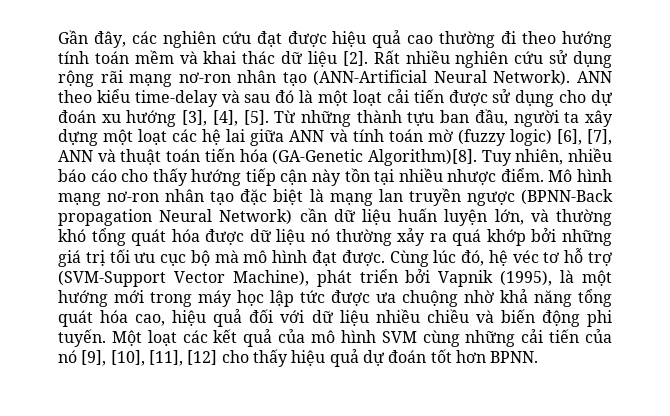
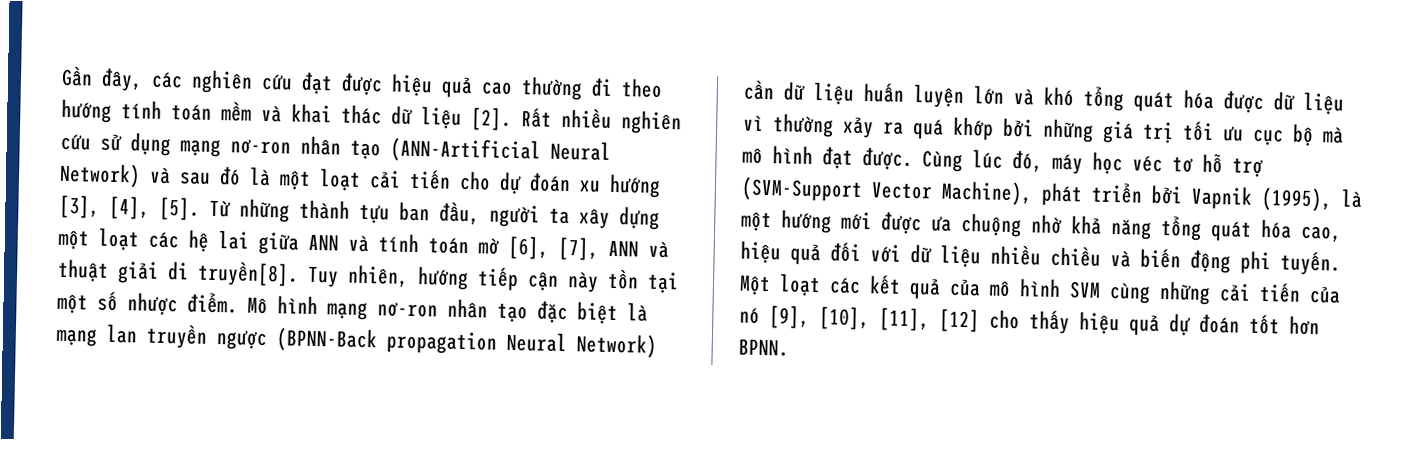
[58,70,123,87] rộng rãi -> (171, 144) none
[493,70,612,86] [58,89,218,107] Network). ANN theo kiểu time-delay -> [59,162,141,188] Network)
[448,89,555,107] được sử dụng -> (451, 179) none
[457,129,552,146] (fuzzy logic) -> (499, 246) none
[166,148,612,166] [58,168,188,186] toán tiến hóa (GA-Genetic Algorithm)[8]. Tuy nhiên, nhiều báo cáo cho thấy -> [117,260,409,288] giải di truyền[8]. Tuy nhiên,
[398,168,443,182] nhiều -> [57,291,118,314] một số
[494,209,612,226] lớn, và thường -> [973,85,1034,106] lớn và
[311,229,331,242] nó -> [743,115,764,131] vì
[488,250,508,266] hệ -> [1052,151,1123,175] máy học
[150,290,325,307] trong máy học lập tức -> (872, 221) none

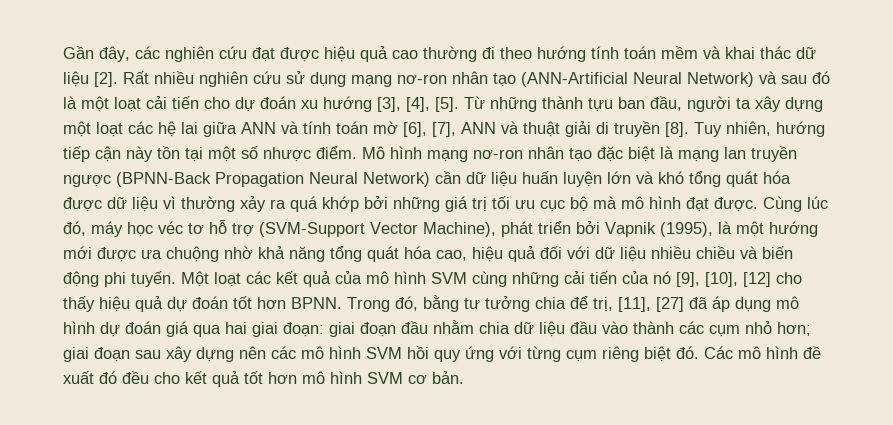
[197,260,299,287] truyền[8]. -> [614,121,689,137] truyền [8].
[386,330,497,355] propagation -> [215,172,304,187] Propagation
[879,307,930,332] [11], -> (738, 279) none
(789, 347) none -> [347,295,799,312] [63,320,811,337] [63,346,821,362] [63,371,464,387] Trong đó, bằng tư tưởng chia để trị, [11], [27] đã áp dụng mô hình dự đoán giá qua hai giai đoạn: giai đoạn đầu nhằm chia dữ liệu đầu vào thành các cụm nhỏ hơn; giai đoạn sau xây dựng nên các mô hình SVM hồi quy ứng với từng cụm riêng biệt đó. Các mô hình đề xuất đó đều cho kết quả tốt hơn mô hình SVM cơ bản.

